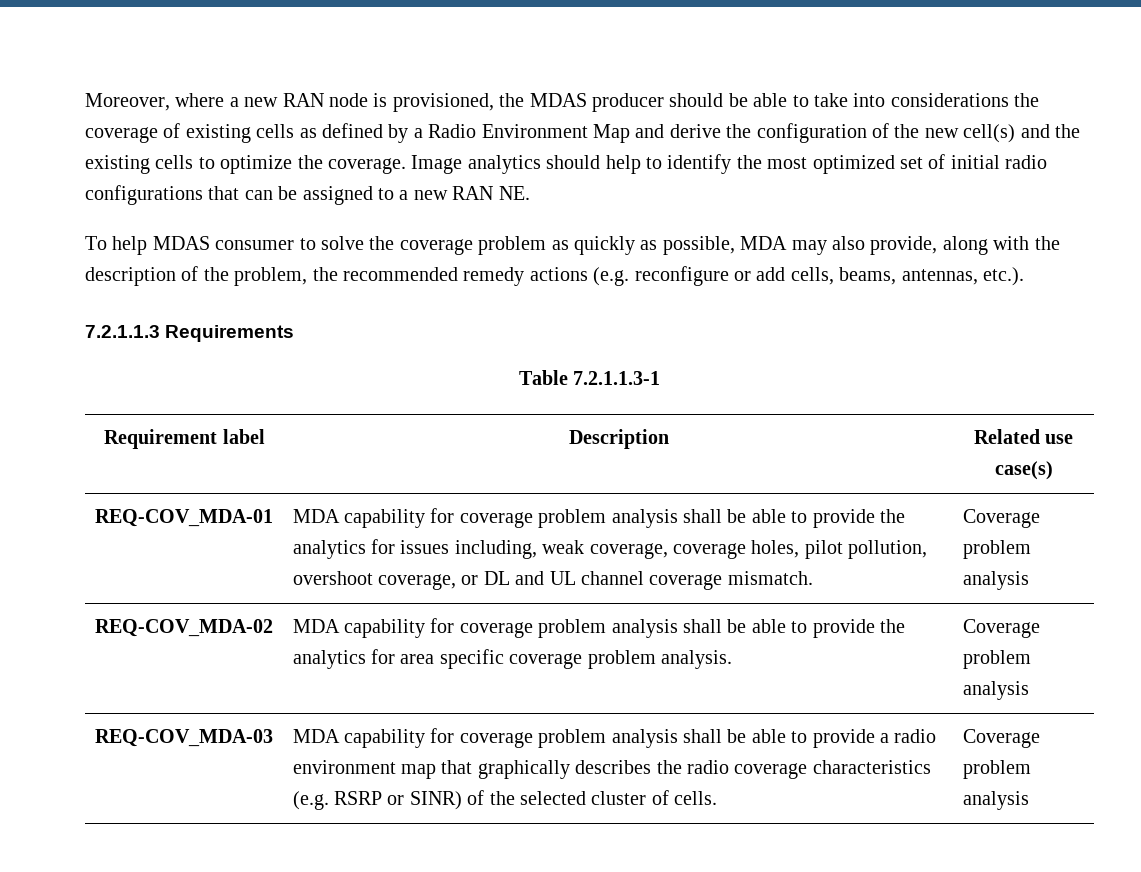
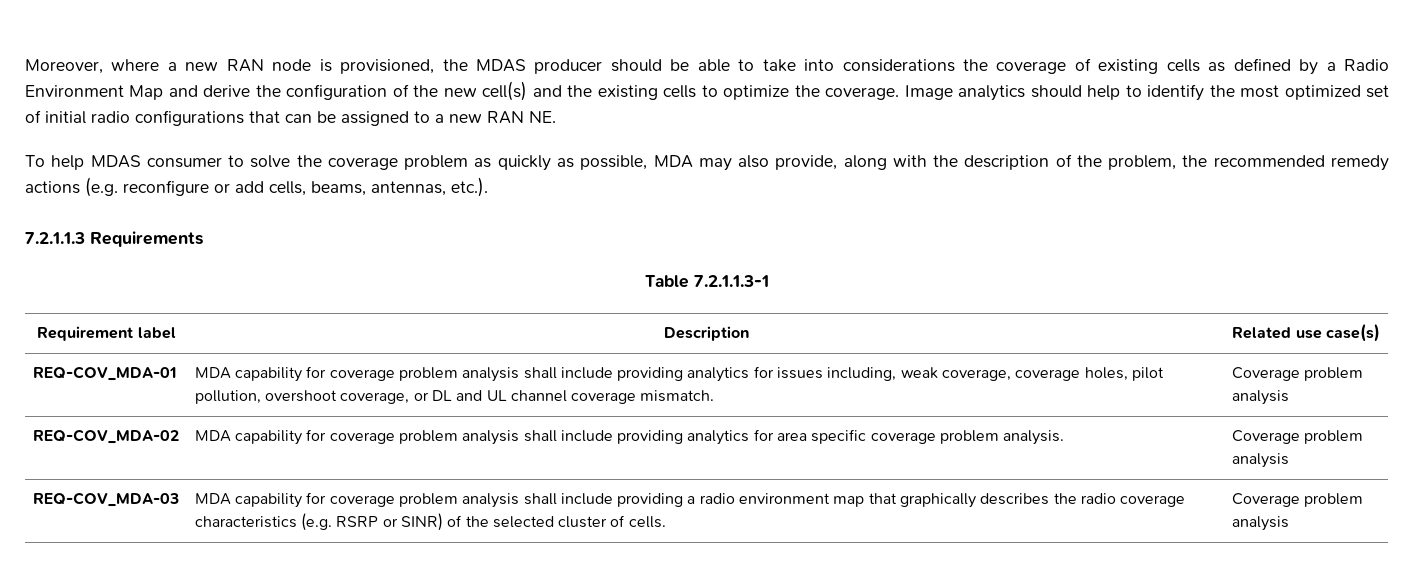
[727,509,906,528] be able to provide the -> [560,367,684,381] include providing
[727,619,906,638] be able to provide the -> [560,430,684,444] include providing
[727,729,875,748] be able to provide -> [560,493,684,507] include providing

